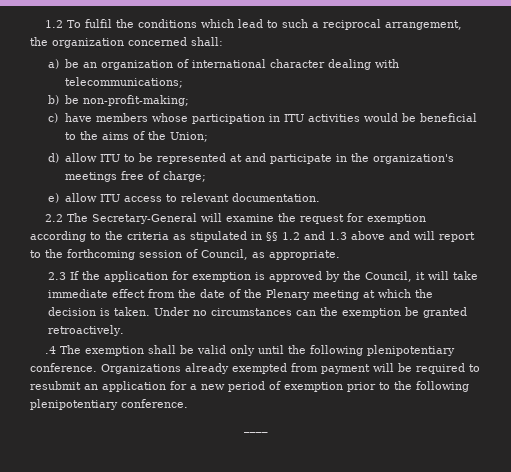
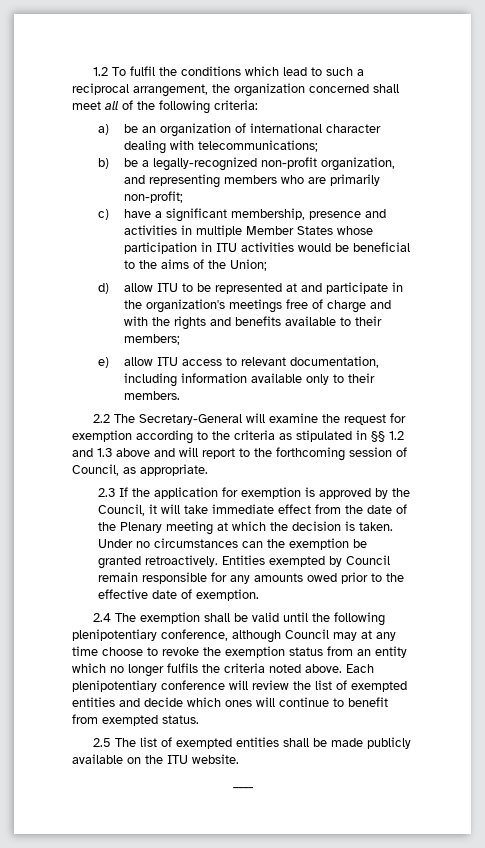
[191,37,223,46] shall: -> [373,84,399,93] [72,100,258,114] shall meet all of the following criteria:
[83,95,190,106] [47,113,149,123] non-profit-making; // c) have members -> [141,157,395,171] [123,174,380,188] [123,191,183,203] [97,208,386,222] [123,225,333,237] a legally-recognized non-profit organization, and representing members who are primarily non-profit; // c) have a significant membership, presence and activities in multiple Member States
[163,171,207,182] charge; -> [326,300,391,313] [123,316,382,330] [123,334,180,345] charge and with the rights and benefits available to their members;
[232,193,321,202] documentation. -> [289,356,379,368] [123,373,375,387] [123,391,180,400] documentation, including information available only to their members.
[45,346,57,354] // .4 -> [221,555,390,567] [97,572,404,584] [97,589,259,601] [92,613,111,622] Entities exempted by Council remain responsible for any amounts owed prior to the effective date of exemption. // 2.4
[230,345,256,356] only -> (279, 617) none
[30,363,480,374] [30,381,469,392] [30,399,188,410] conference. Organizations already exempted from payment will be required to resubmit an application for a new period of exemption prior to the following plenipotentiary conference. -> [161,629,396,643] [72,646,407,658] [72,663,374,677] [72,680,407,692] [72,697,388,707] [72,714,199,726] [92,737,411,749] [72,754,239,764] conference, although Council may at any time choose to revoke the exemption status from an entity which no longer fulfils the criteria noted above. Each plenipotentiary conference will review the list of exempted entities and decide which ones will continue to benefit from exempted status. // 2.5 The list of exempted entities shall be made publicly available on the ITU website.

